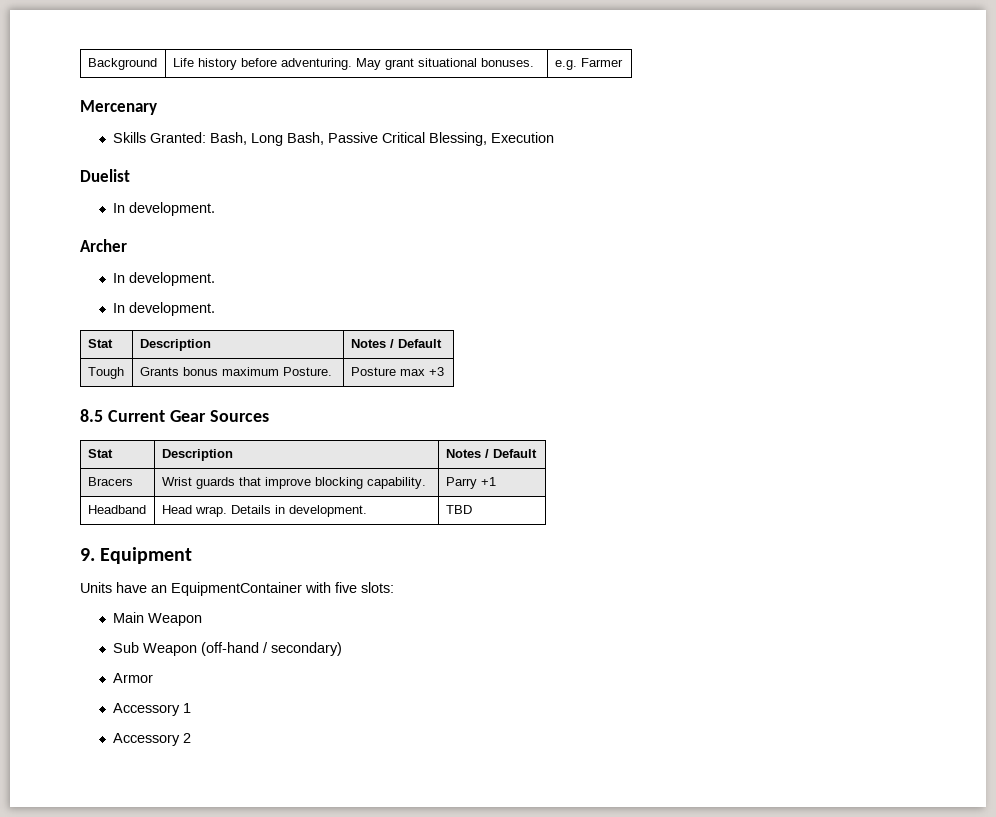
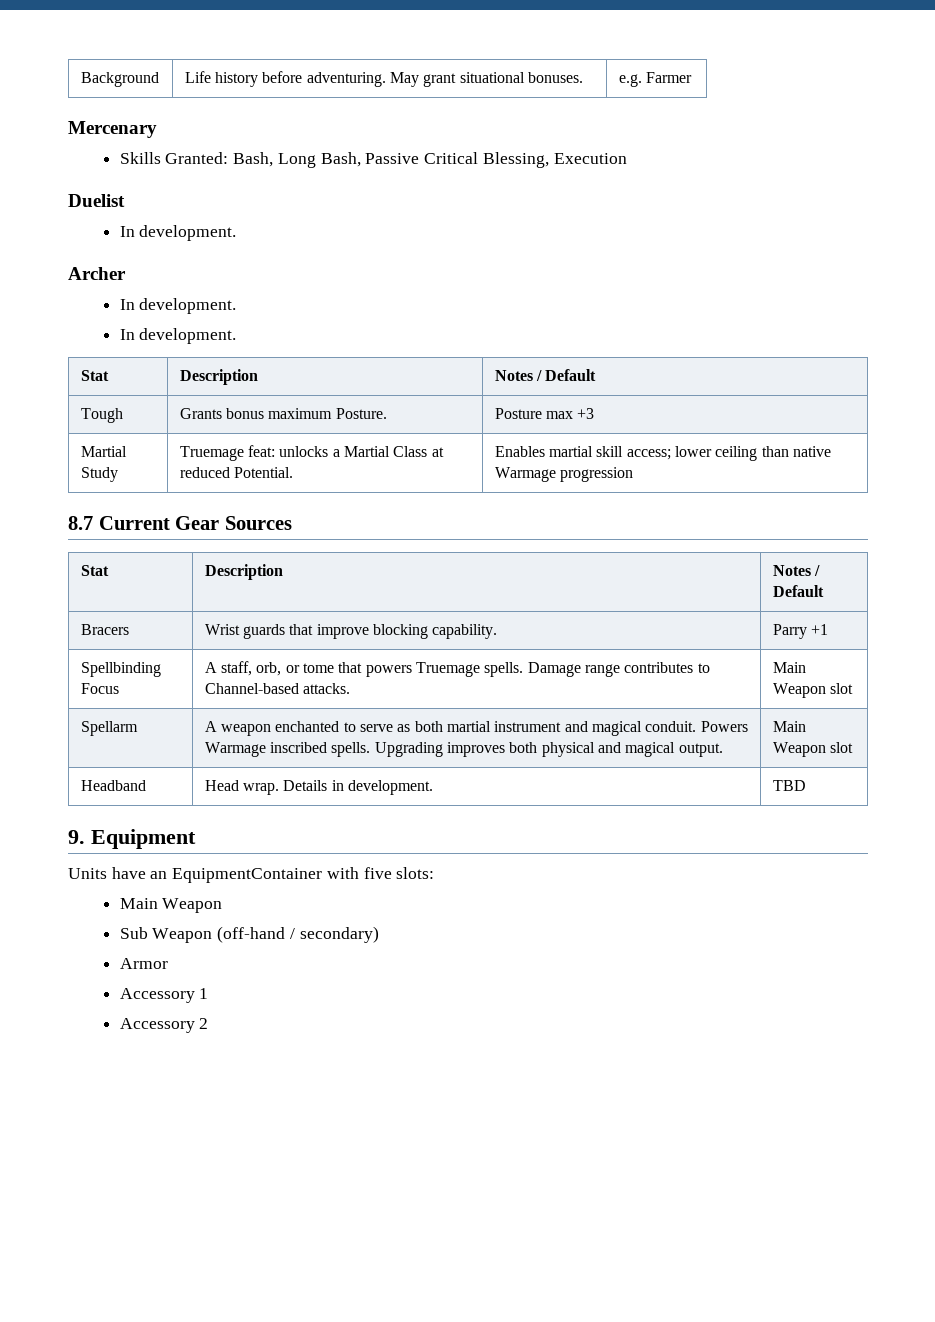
[80,409,103,422] // 8.5 -> [80,446,127,457] [80,467,118,482] [179,445,444,461] [179,467,294,478] [494,446,831,461] [494,467,634,482] [68,516,93,530] // Martial Study | Truemage feat: unlocks a Martial Class at reduced Potential. | Enables martial skill access; lower ceiling than native Warmage progression // 8.7
(496, 481) none -> [80,662,161,677] [80,683,119,694] [204,661,710,677] [204,683,351,694] [772,662,806,673] [772,683,854,698] [80,721,138,736] [204,721,748,736] [204,742,723,757] [772,721,806,732] [772,742,854,757] // Spellbinding Focus | A staff, orb, or tome that powers Truemage spells. Damage range contributes to Channel-based attacks. | Main Weapon slot // Spellarm | A weapon enchanted to serve as both martial instrument and magical conduit. Powers Warmage inscribed spells. Upgrading improves both physical and magical output. | Main Weapon slot

